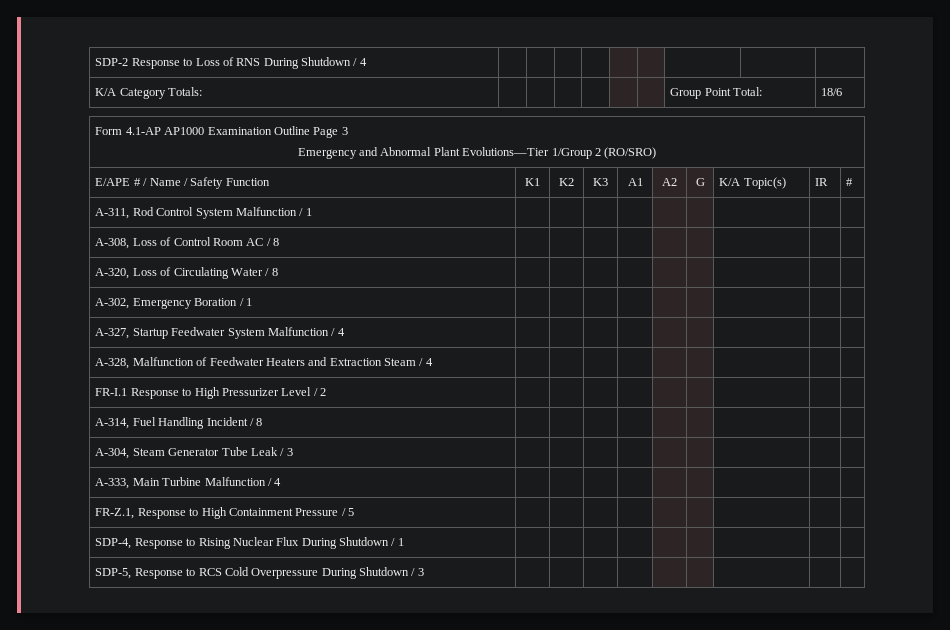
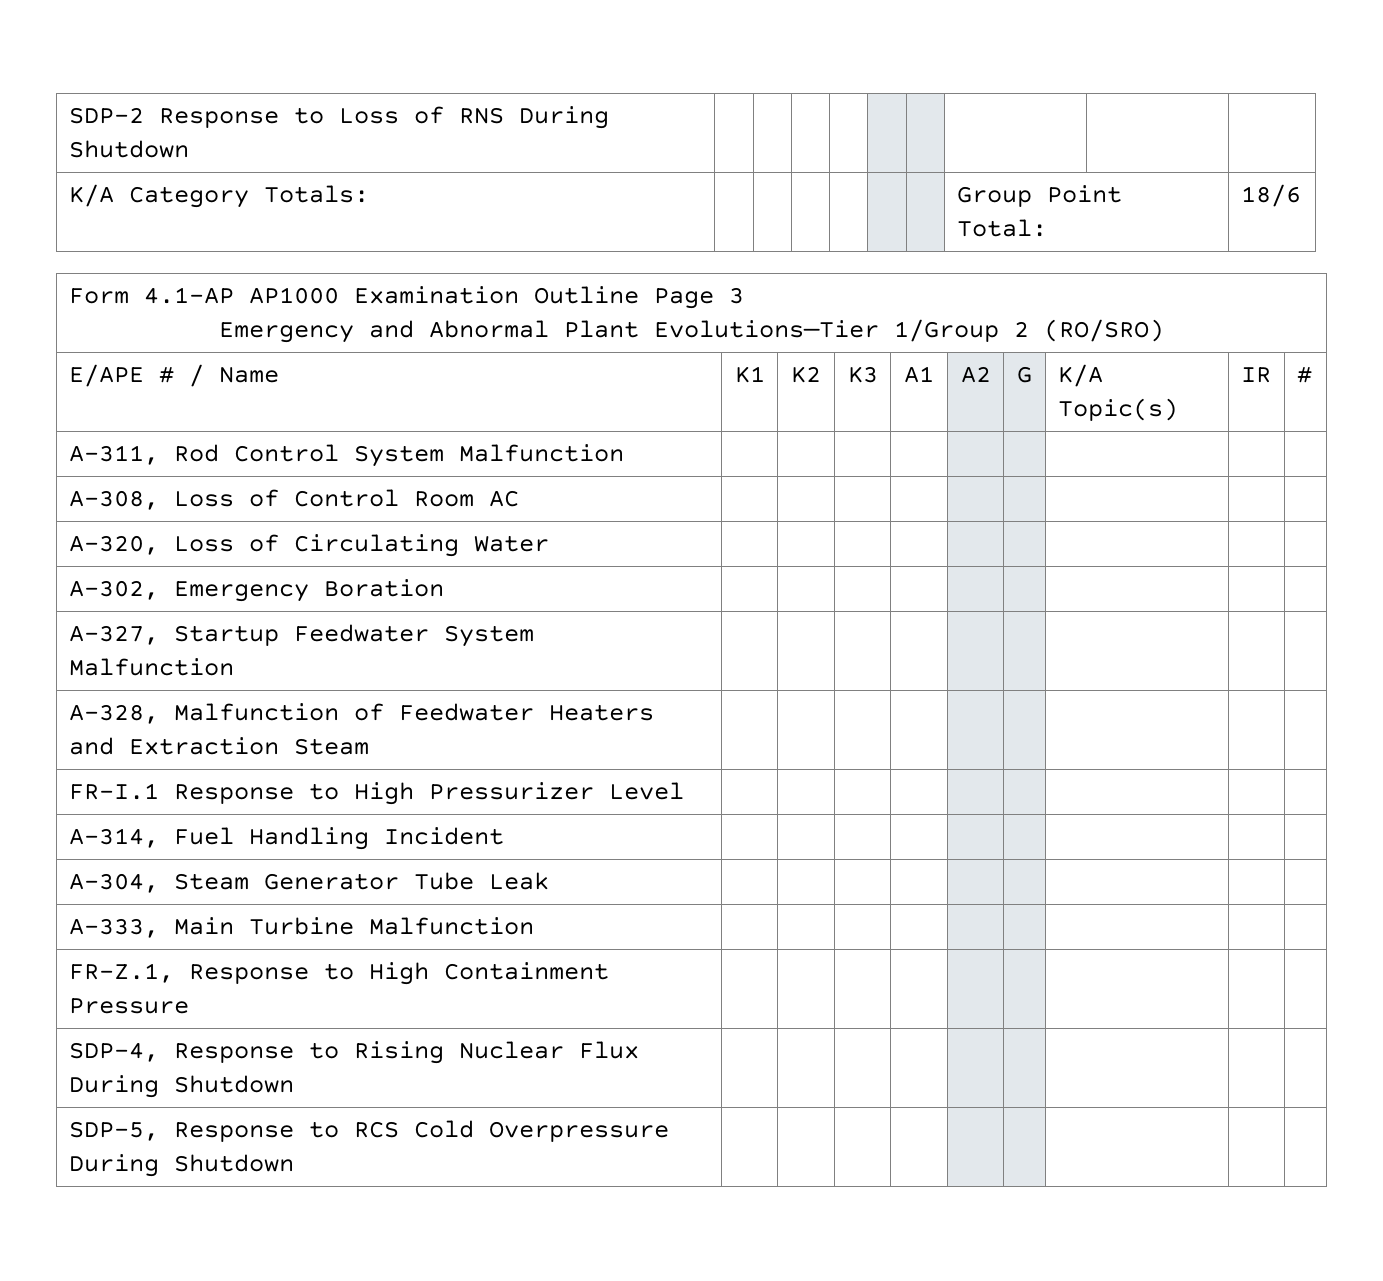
[353,58,367,66] / 4 -> (189, 149) none
[183,177,270,189] / Safety Function -> (279, 375) none
[299,208,312,216] / 1 -> (624, 453) none
[266,238,280,246] / 8 -> (519, 498) none
[265,268,278,276] / 8 -> (549, 543) none
[239,298,252,306] / 1 -> (444, 588) none
[331,328,345,336] / 4 -> (234, 667) none
[419,358,433,366] / 4 -> (369, 746) none
[313,388,327,396] / 2 -> (684, 791) none
[249,418,263,426] / 8 -> (504, 836) none
[280,448,293,456] / 3 -> (549, 881) none
[267,478,282,486] / 4 -> (534, 926) none
[341,508,355,516] / 5 -> (189, 1006) none
[391,538,404,546] / 1 -> (294, 1084) none
[411,568,424,576] / 3 -> (294, 1163) none

